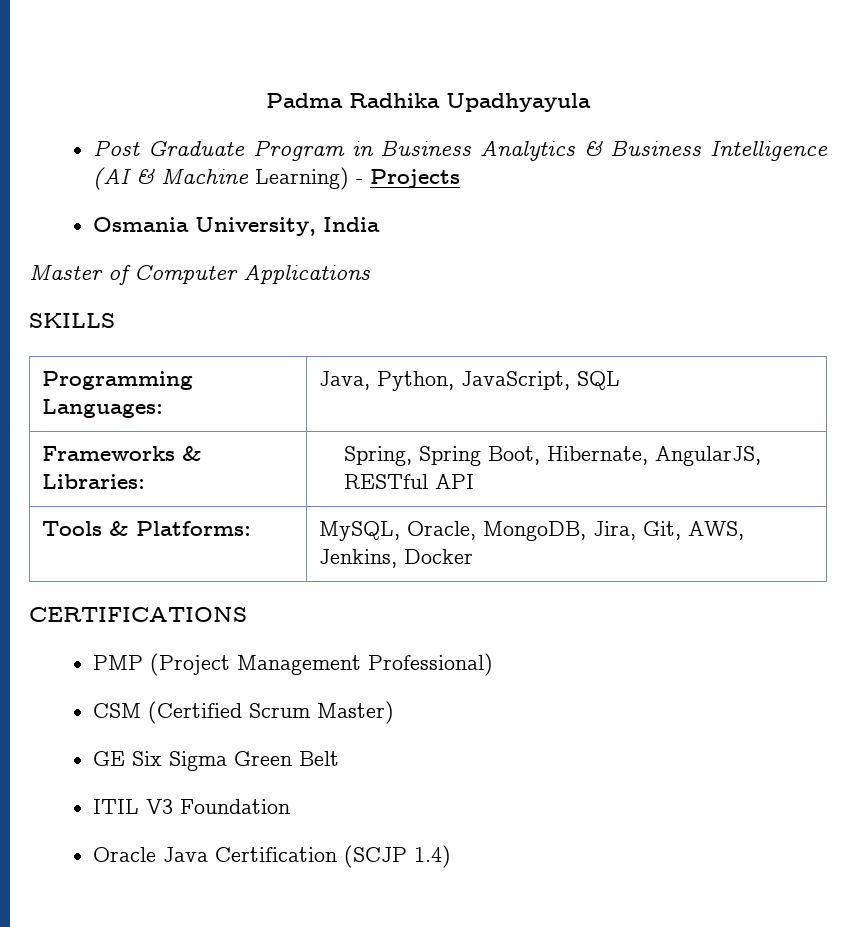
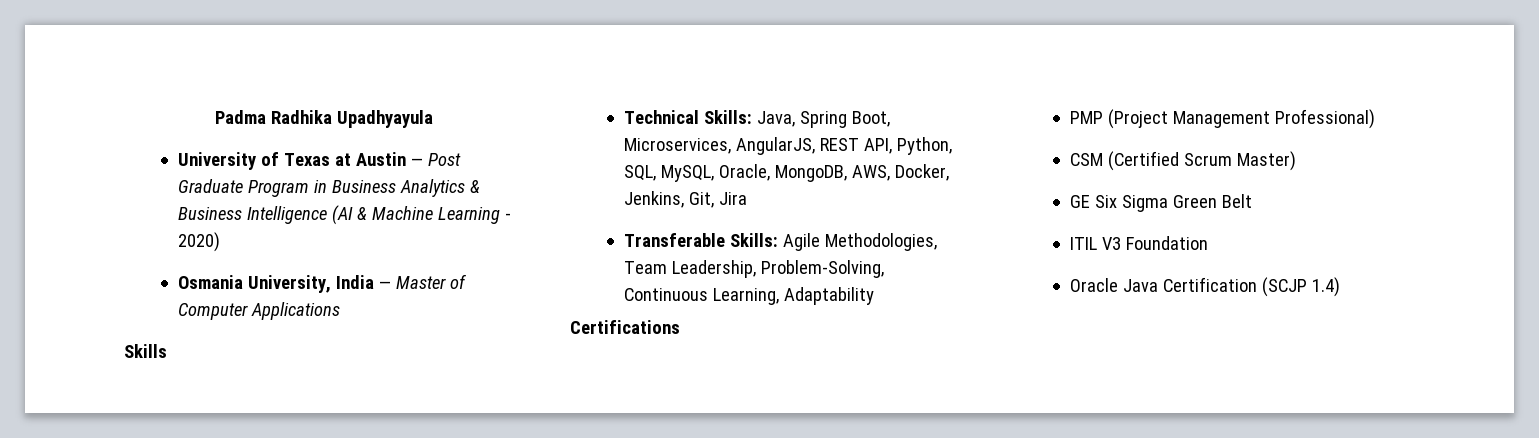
(591, 102) none -> [178,152,424,170] University of Texas at Austin —
[255,167,461,190] Learning) - Projects -> [438,207,512,224] [178,232,221,252] Learning - 2020)
(381, 224) // -> [379,281,392,289] —
[29,313,115,328] [42,371,194,390] [42,399,164,418] [319,371,621,391] [42,446,203,461] [42,474,146,489] [343,446,761,466] [343,474,474,489] [42,521,252,536] [319,521,745,541] [319,549,474,568] [29,607,247,622] SKILLS // Programming Languages: | Java, Python, JavaScript, SQL // Frameworks & Libraries: | Spring, Spring Boot, Hibernate, AngularJS, RESTful API // Tools & Platforms: | MySQL, Oracle, MongoDB, Jira, Git, AWS, Jenkins, Docker // CERTIFICATIONS -> [124,344,167,358] [624,110,891,128] [624,137,953,155] [624,164,950,182] [624,191,748,208] [624,233,938,251] [624,260,885,278] [624,287,875,305] [570,320,680,334] Skills // Technical Skills: Java, Spring Boot, Microservices, AngularJS, REST API, Python, SQL, MySQL, Oracle, MongoDB, AWS, Docker, Jenkins, Git, Jira // Transferable Skills: Agile Methodologies, Team Leadership, Problem-Solving, Continuous Learning, Adaptability // Certifications

